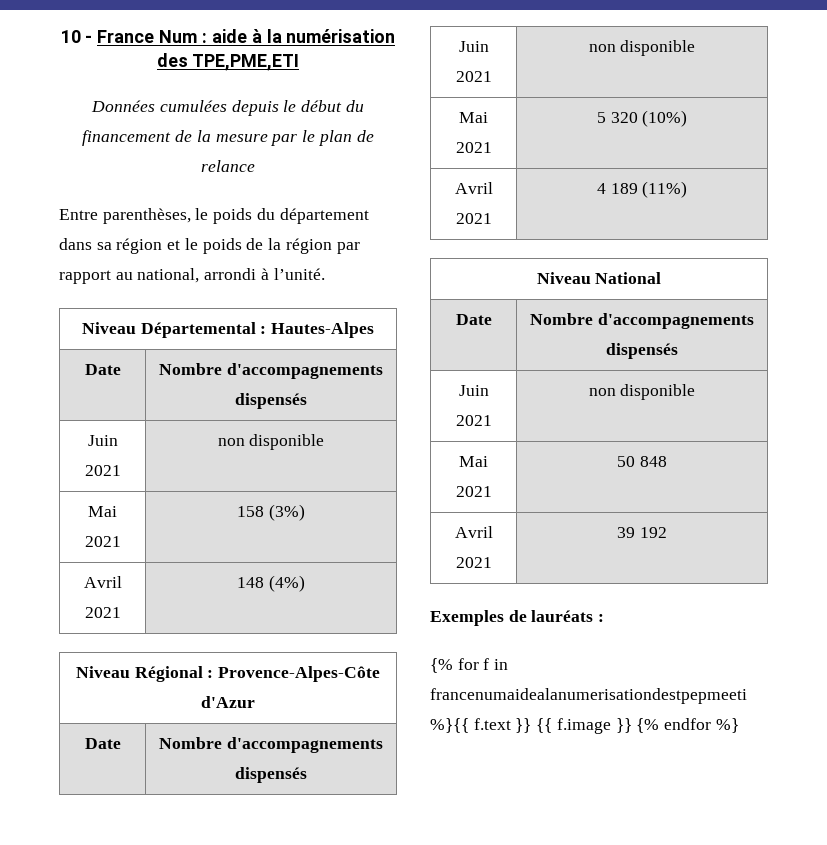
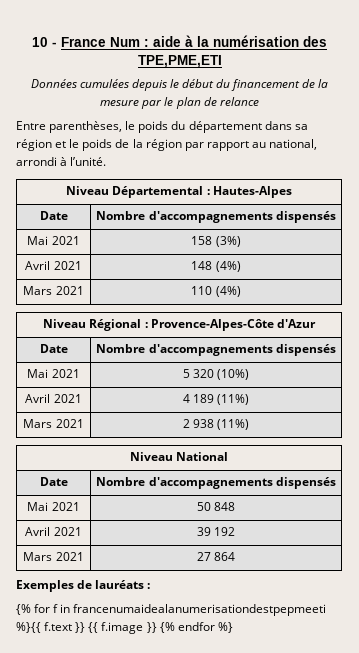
[87,435,118,446] [84,465,121,476] [217,434,325,450] // Juin 2021 | non disponible -> (336, 217) none
(305, 583) none -> [23,286,84,295] [191,286,241,297] // Mars 2021 | 110 (4%)
[458,41,489,52] [455,71,492,82] [588,40,696,56] // Juin 2021 | non disponible -> (336, 350) none
(688, 189) none -> [23,419,84,428] [182,419,250,430] // Mars 2021 | 2 938 (11%)
[458,385,489,396] [455,415,492,426] [588,384,696,400] // Juin 2021 | non disponible -> (336, 483) none
(667, 532) none -> [23,552,84,561] [196,552,236,561] // Mars 2021 | 27 864

